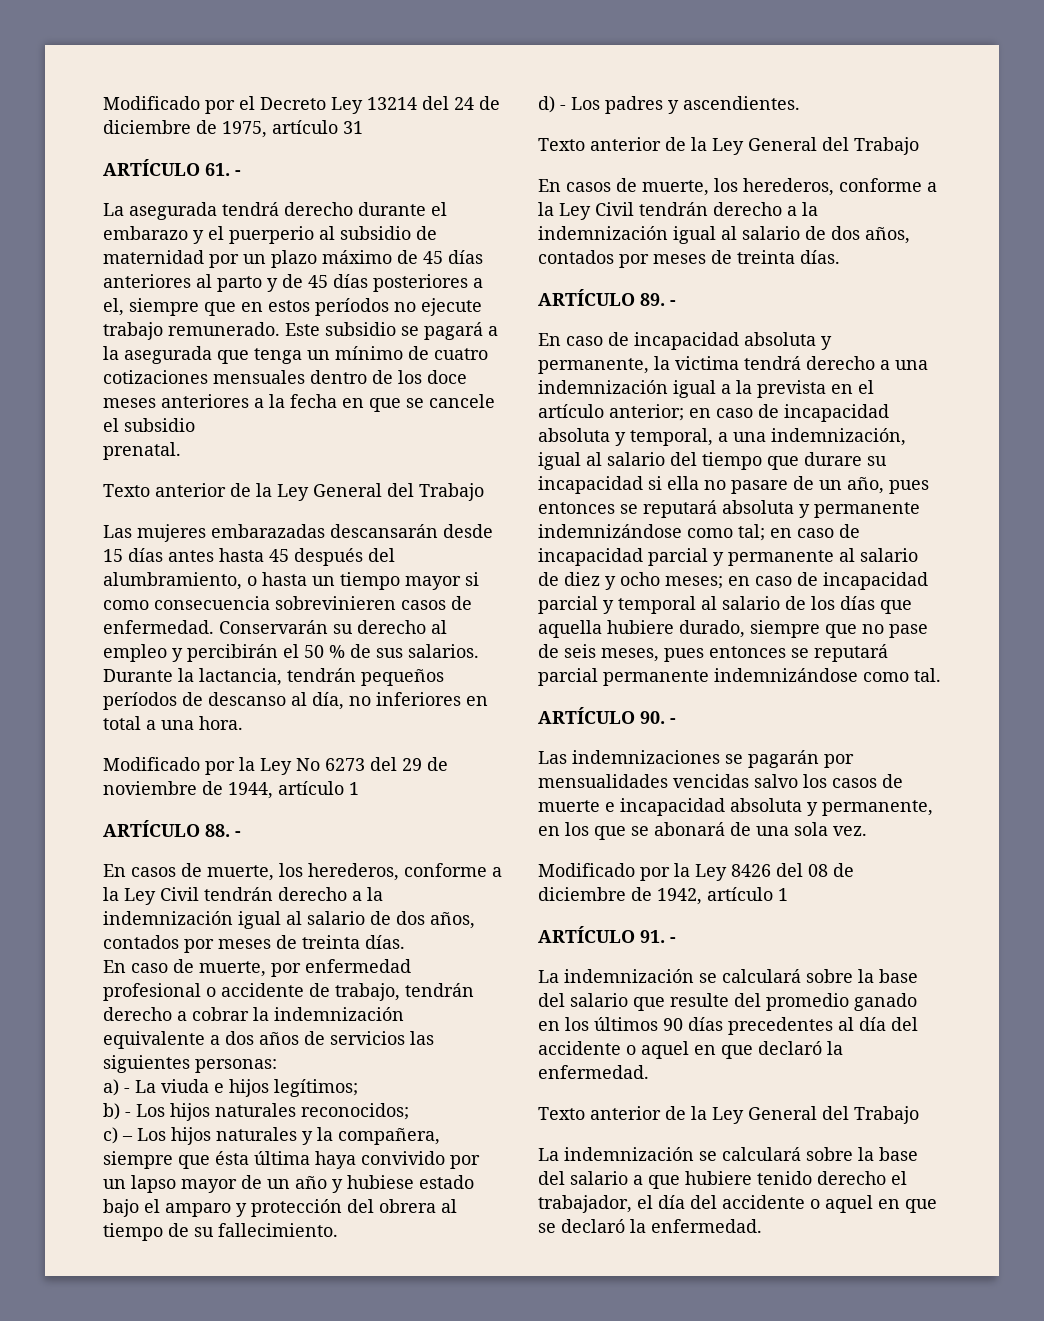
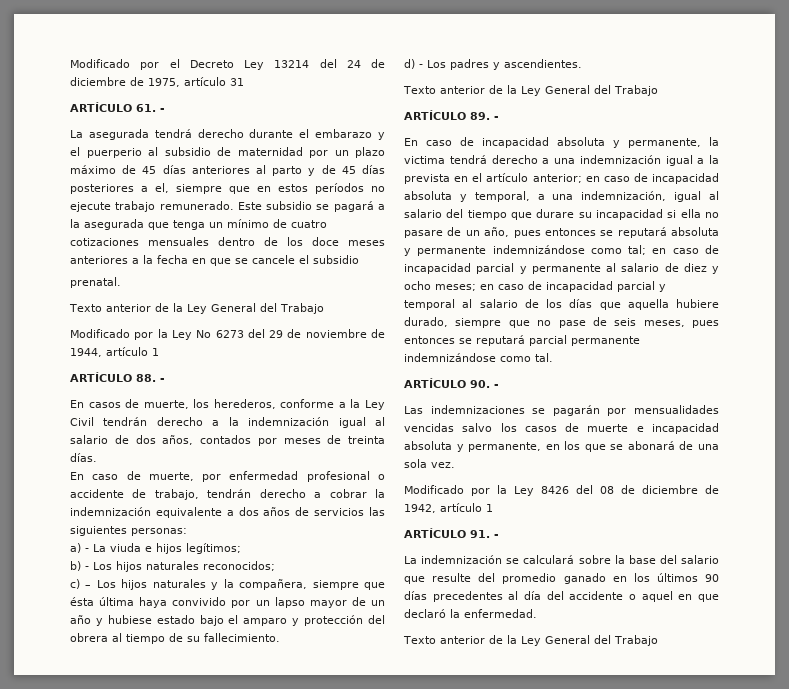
[103,524,493,542] [103,548,395,566] [103,572,479,590] [103,596,472,610] [103,620,447,634] [103,644,479,662] [103,668,444,686] [103,692,488,710] [103,716,243,730] // Las mujeres embarazadas descansarán desde 15 días antes hasta 45 después del alumbramiento, o hasta un tiempo mayor si como consecuencia sobrevinieren casos de enfermedad. Conservarán su derecho al empleo y percibirán el 50 % de sus salarios. Durante la lactancia, tendrán pequeños períodos de descanso al día, no inferiores en total a una hora. -> (324, 308) none
[538,178,937,196] [538,202,818,220] [538,226,910,244] [538,250,840,268] // En casos de muerte, los herederos, conforme a la Ley Civil tendrán derecho a la indemnización igual al salario de dos años, contados por meses de treinta días. -> (658, 90) none
[538,1147,918,1161] [538,1171,907,1189] [538,1195,937,1213] [538,1219,762,1233] // La indemnización se calculará sobre la base del salario a que hubiere tenido derecho el trabajador, el día del accidente o aquel en que se declaró la enfermedad. -> (658, 640) none

